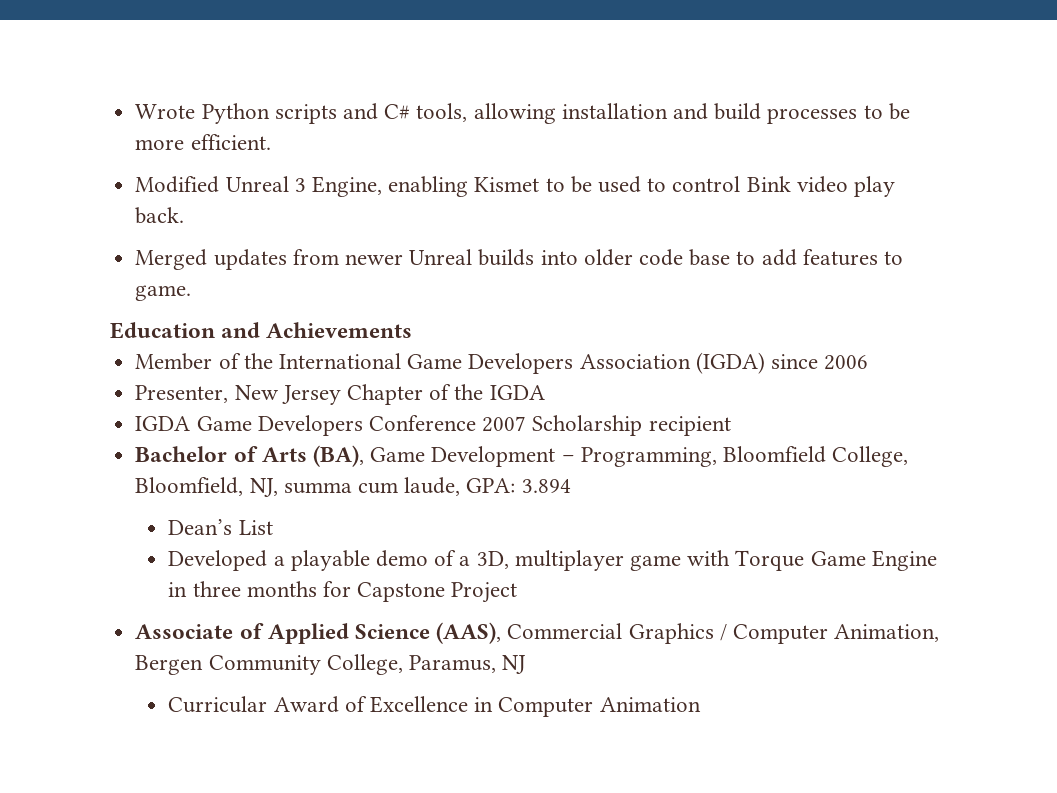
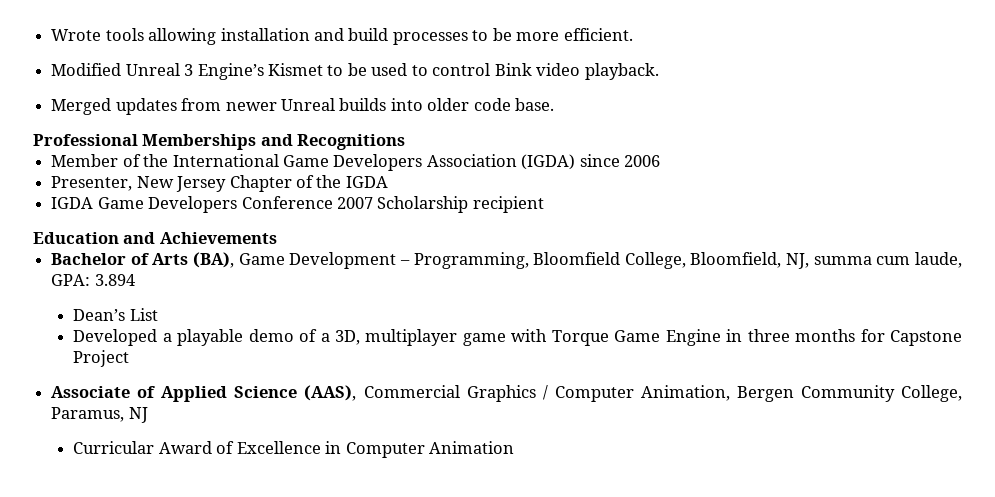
[201,103,468,124] Python scripts and C# tools, -> [105,28,144,41] tools
[311,176,469,197] Engine, enabling -> [197,63,264,80] Engine’s
[854,176,896,197] [135,207,185,224] play back. -> [584,63,659,80] playback.
[689,249,904,266] [135,285,192,301] [110,322,413,339] base to add features to game. // Education and Achievements -> [515,98,555,111] [33,134,406,150] base. // Professional Memberships and Recognitions
(731, 426) none -> [33,232,277,244] // Education and Achievements

